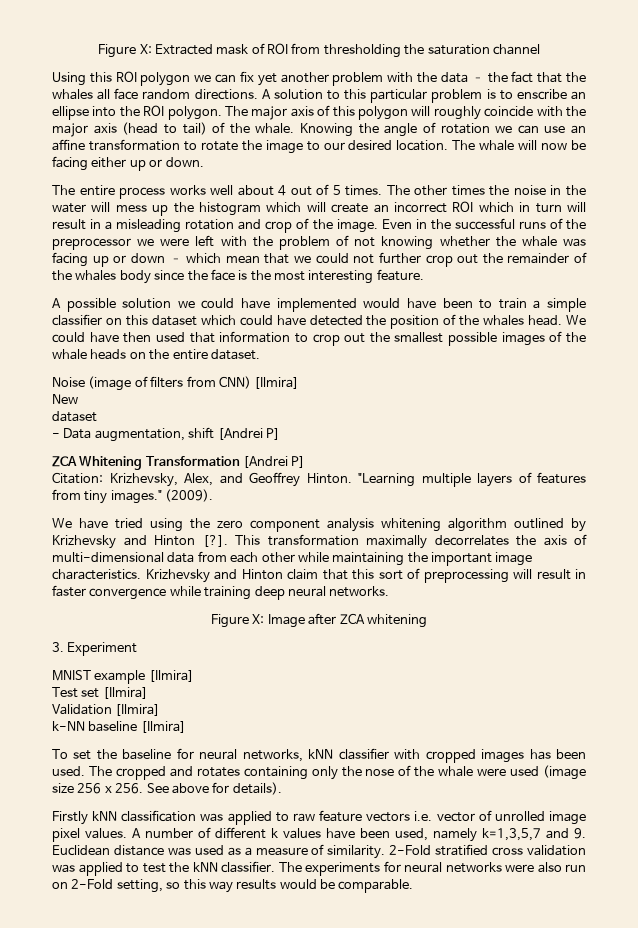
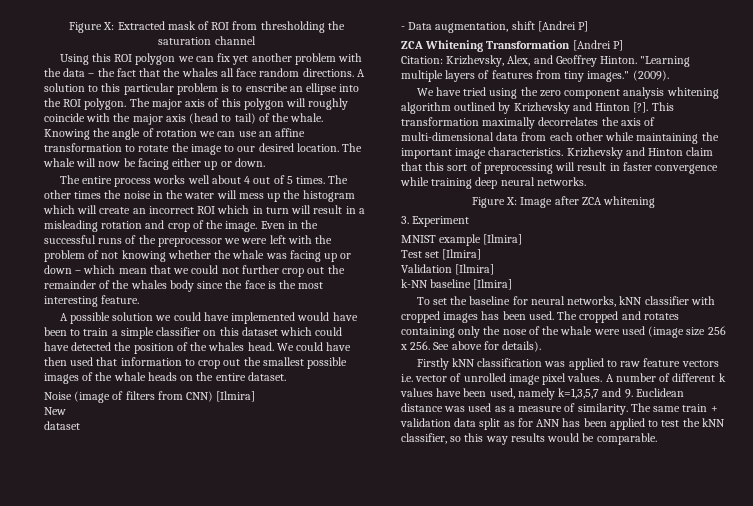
[389,844,586,856] [52,864,75,873] 2-Fold stratified cross validation was -> [630,403,718,412] [400,418,607,430] The same train + validation data split as for ANN has been
[221,861,586,876] [52,879,163,893] classifier. The experiments for neural networks were also run on 2-Fold setting, -> [401,433,447,444] classifier,

